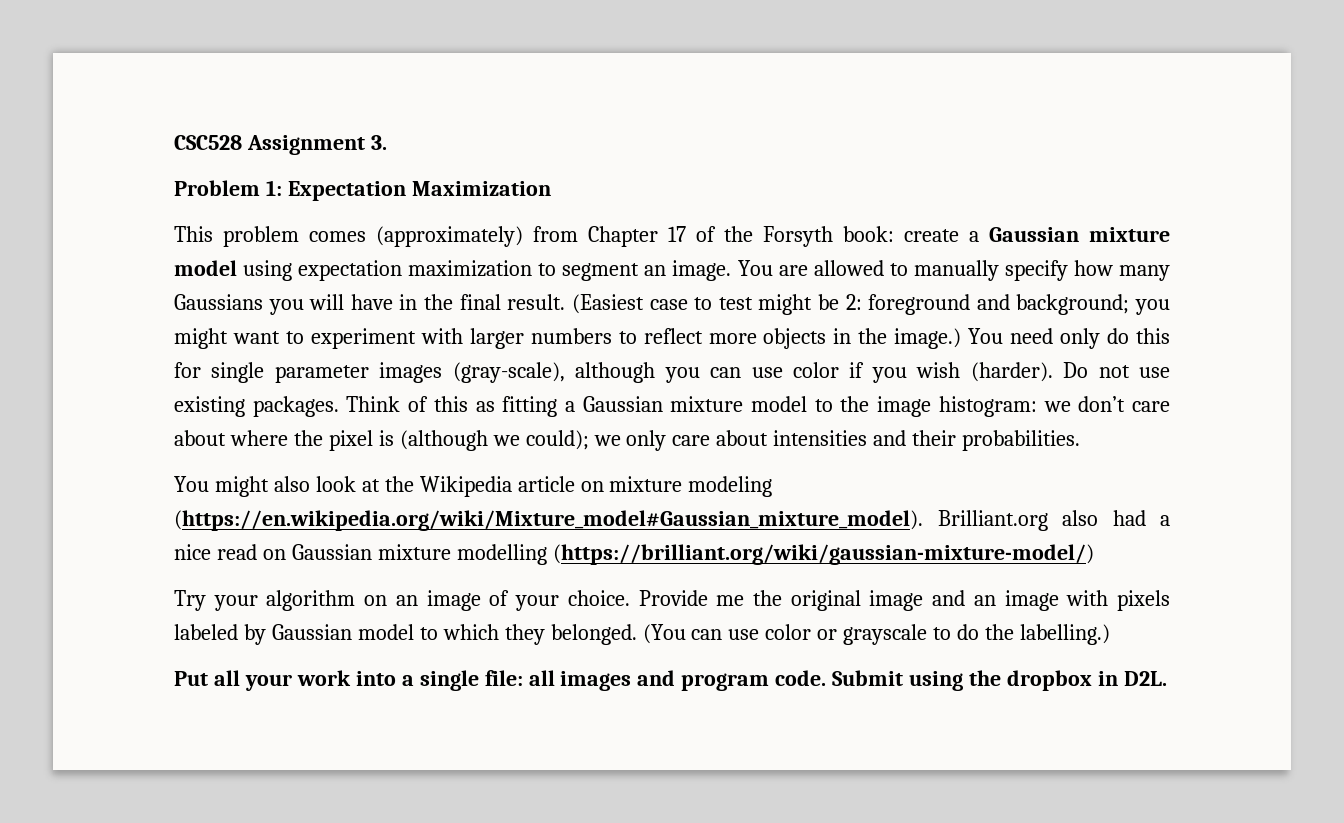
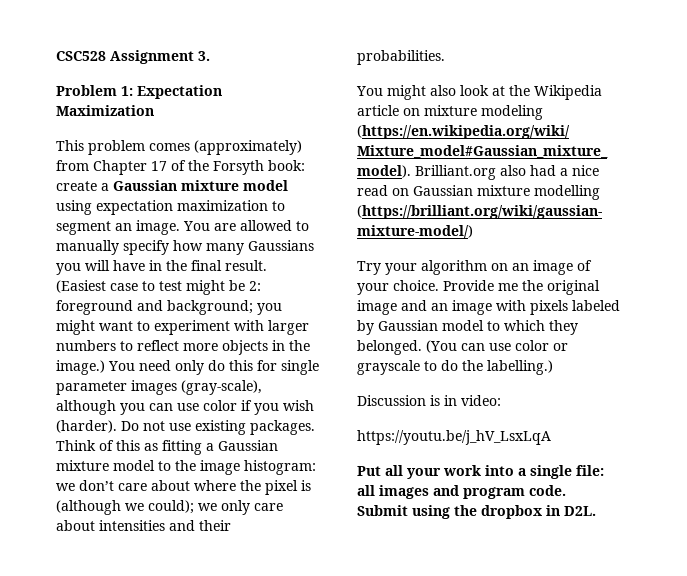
(1110, 634) none -> [357,395,501,406] [357,430,551,445] // Discussion is in video: // https://youtu.be/j_hV_LsxLqA

